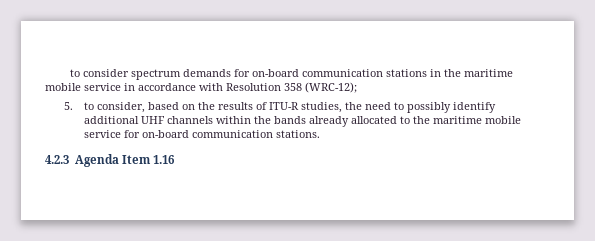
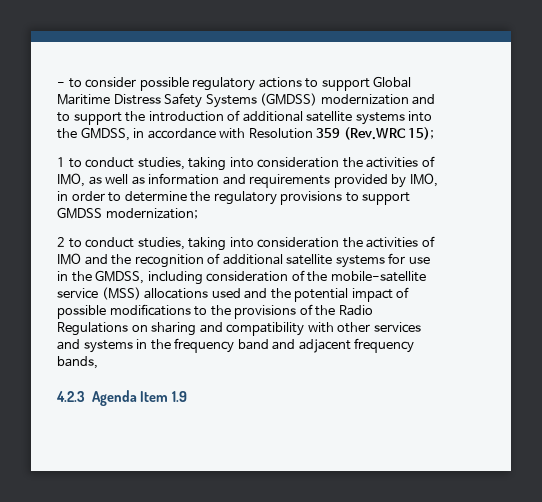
(70, 73) none -> [57,82,65,87] -
[131,69,514,80] [45,82,357,93] [64,102,496,113] [83,116,521,127] [83,130,320,138] spectrum demands for on-board communication stations in the maritime mobile service in accordance with Resolution 358 (WRC-12); // 5. to consider, based on the results of ITU-R studies, the need to possibly identify additional UHF channels within the bands already allocated to the maritime mobile service for on-board communication stations. -> [139,76,412,91] [57,93,436,108] [57,110,433,125] [57,127,435,141] [57,156,435,171] [57,173,438,188] [57,191,411,205] [57,207,198,219] [57,236,435,251] [57,253,430,268] [57,270,426,285] [57,287,410,302] [57,304,373,319] [57,322,421,336] [57,338,415,353] [57,356,98,369] possible regulatory actions to support Global Maritime Distress Safety Systems (GMDSS) modernization and to support the introduction of additional satellite systems into the GMDSS, in accordance with Resolution 359 (Rev.WRC 15); // 1 to conduct studies, taking into consideration the activities of IMO, as well as information and requirements provided by IMO, in order to determine the regulatory provisions to support GMDSS modernization; // 2 to conduct studies, taking into consideration the activities of IMO and the recognition of additional satellite systems for use in the GMDSS, including consideration of the mobile-satellite service (MSS) allocations used and the potential impact of possible modifications to the provisions of the Radio Regulations on sharing and compatibility with other services and systems in the frequency band and adjacent frequency bands,
[152,155,175,164] 1.16 -> [172,391,188,402] 1.9

